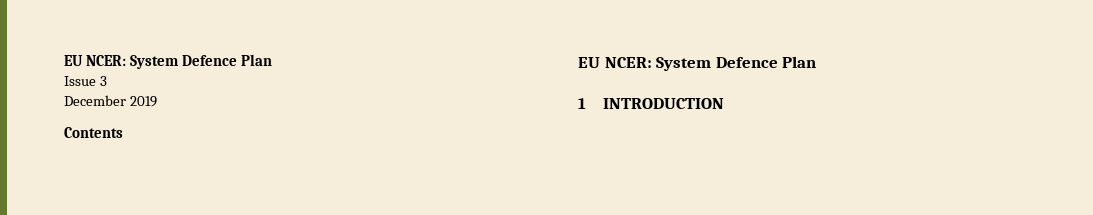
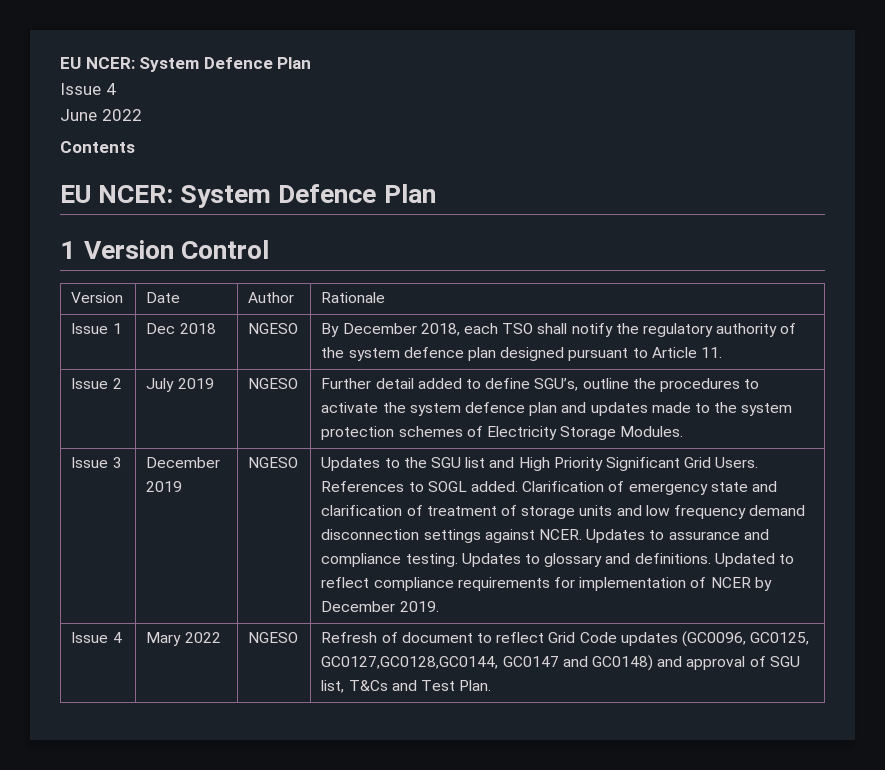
[99,76,107,86] [64,95,157,107] 3 // December 2019 -> [105,83,116,95] [60,109,142,121] 4 // June 2022
[602,98,724,109] INTRODUCTION -> [84,240,270,259] [71,292,124,303] [146,292,181,303] [248,292,295,303] [321,292,386,303] [71,323,122,334] [146,323,216,334] [248,323,299,334] [321,323,797,337] [321,347,722,361] [71,378,122,389] [146,378,214,392] [248,378,299,389] [321,378,760,392] [321,402,793,416] [321,426,684,440] [71,457,122,468] [146,457,221,468] [146,481,183,492] [248,457,299,468] [321,457,759,471] [321,481,777,495] [321,505,806,519] [321,529,769,543] [321,553,794,567] [321,577,772,591] [321,601,439,612] [71,632,122,643] [146,632,221,646] [248,632,299,643] [321,631,810,647] [321,655,800,671] [321,680,492,693] Version Control // Version | Date | Author | Rationale // Issue 1 | Dec 2018 | NGESO | By December 2018, each TSO shall notify the regulatory authority of the system defence plan designed pursuant to Article 11. // Issue 2 | July 2019 | NGESO | Further detail added to define SGU’s, outline the procedures to activate the system defence plan and updates made to the system protection schemes of Electricity Storage Modules. // Issue 3 | December 2019 | NGESO | Updates to the SGU list and High Priority Significant Grid Users. References to SOGL added. Clarification of emergency state and clarification of treatment of storage units and low frequency demand disconnection settings against NCER. Updates to assurance and compliance testing. Updates to glossary and definitions. Updated to reflect compliance requirements for implementation of NCER by December 2019. // Issue 4 | Mary 2022 | NGESO | Refresh of document to reflect Grid Code updates (GC0096, GC0125, GC0127,GC0128,GC0144, GC0147 and GC0148) and approval of SGU list, T&Cs and Test Plan.

